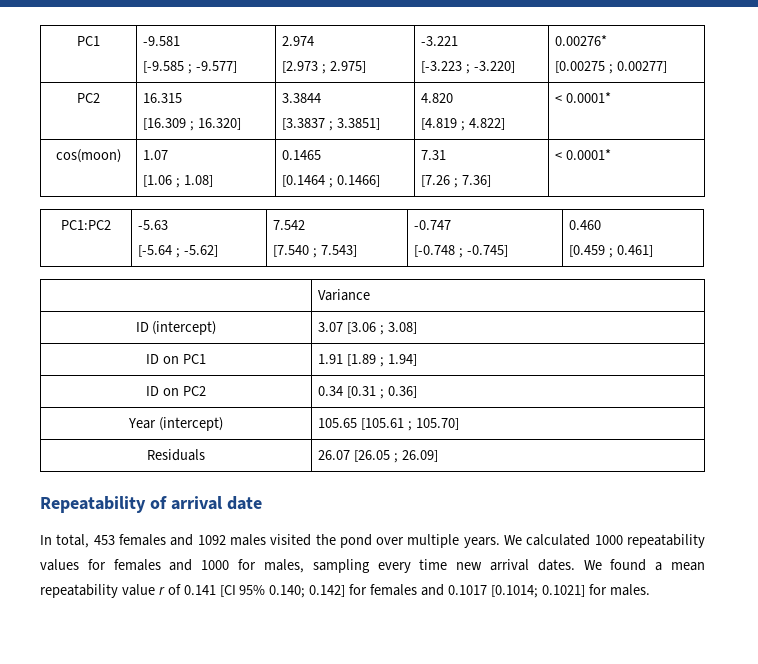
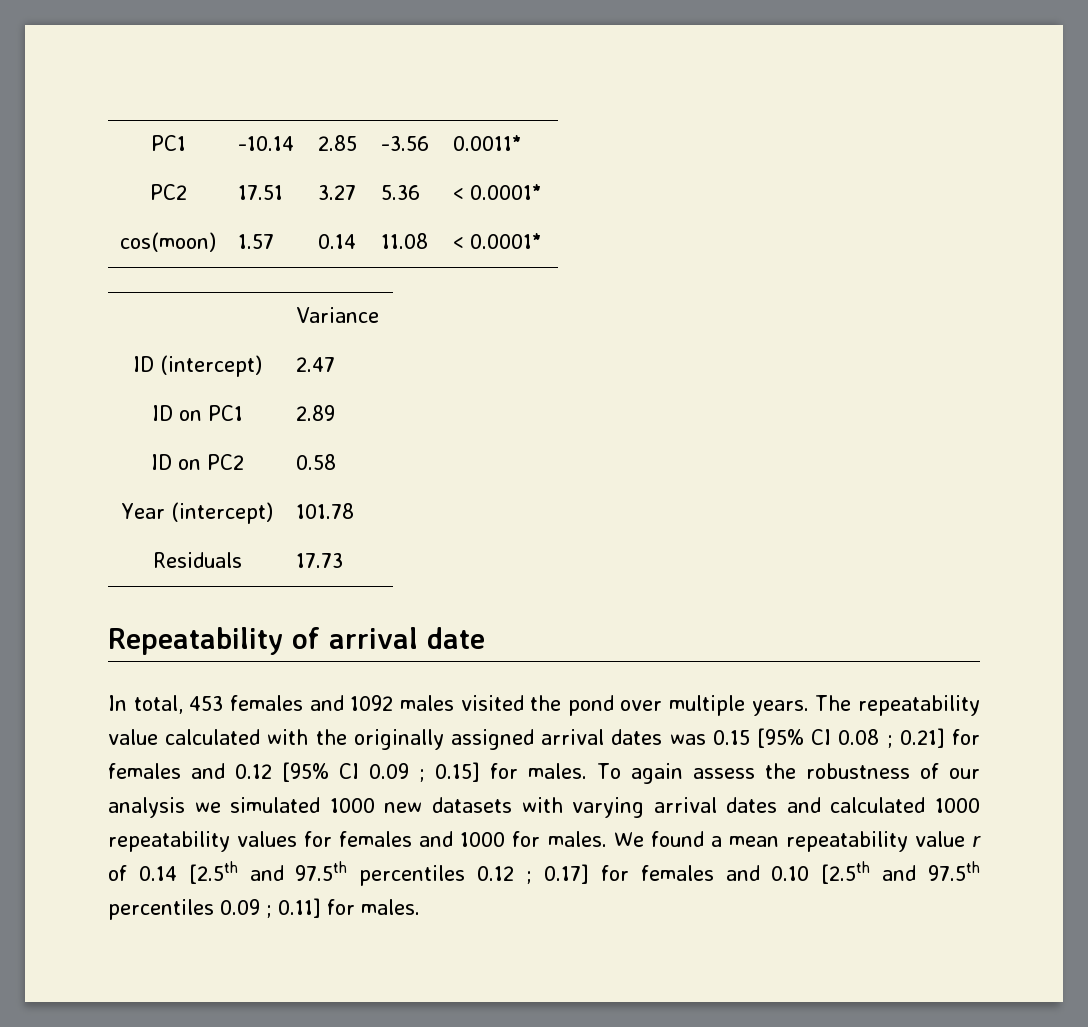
[77,36,100,46] [143,36,181,46] [143,61,238,74] [282,36,315,46] [282,61,367,74] [421,36,459,46] [421,61,516,74] [555,35,608,46] [555,61,668,74] [77,93,100,103] [143,93,183,103] [143,118,242,131] [282,93,322,103] [282,118,381,131] [421,93,454,103] [421,118,506,131] [555,92,612,103] [56,149,121,163] [143,150,169,160] [143,175,214,188] [282,150,322,160] [282,175,381,188] [421,150,447,160] [421,175,492,188] [555,149,612,160] [61,220,111,230] [138,220,169,230] [138,245,219,258] [273,220,306,230] [273,245,358,258] [414,220,452,230] [414,245,509,258] [569,220,602,230] [569,245,654,258] PC1 | -9.581 // [-9.585 ; -9.577] | 2.974 // [2.973 ; 2.975] | -3.221 // [-3.223 ; -3.220] | 0.00276* // [0.00275 ; 0.00277] // PC2 | 16.315 // [16.309 ; 16.320] | 3.3844 // [3.3837 ; 3.3851] | 4.820 // [4.819 ; 4.822] | < 0.0001* // cos(moon) | 1.07 // [1.06 ; 1.08] | 0.1465 // [0.1464 ; 0.1466] | 7.31 // [7.26 ; 7.36] | < 0.0001* // PC1:PC2 | -5.63 // [-5.64 ; -5.62] | 7.542 // [7.540 ; 7.543] | -0.747 // [-0.748 ; -0.745] | 0.460 // [0.459 ; 0.461] -> [150,135,186,151] [238,136,295,151] [318,135,358,151] [381,136,430,151] [453,135,523,151] [149,184,187,200] [238,185,284,200] [318,185,357,200] [381,185,421,200] [453,184,543,200] [120,232,216,252] [238,234,275,249] [318,234,357,249] [381,233,429,249] [453,233,543,249] PC1 | -10.14 | 2.85 | -3.56 | 0.0011* // PC2 | 17.51 | 3.27 | 5.36 | < 0.0001* // cos(moon) | 1.57 | 0.14 | 11.08 | < 0.0001*
[318,322,418,335] 3.07 [3.06 ; 3.08] -> [296,357,336,372] 2.47
[318,354,418,367] 1.91 [1.89 ; 1.94] -> [296,405,336,421] 2.89
[318,386,418,399] [128,417,223,431] [318,418,460,431] [147,449,205,461] [318,450,439,463] 0.34 [0.31 ; 0.36] // Year (intercept) | 105.65 [105.61 ; 105.70] // Residuals | 26.07 [26.05 ; 26.09] -> [296,454,337,470] [121,502,273,524] [296,503,355,519] [152,552,242,568] [296,553,344,568] 0.58 // Year (intercept) | 101.78 // Residuals | 17.73
[504,535,523,545] We -> [815,695,980,716] [108,728,981,750] [108,762,980,784] [108,797,821,818] The repeatability value calculated with the originally assigned arrival dates was 0.15 [95% CI 0.08 ; 0.21] for females and 0.12 [95% CI 0.09 ; 0.15] for males. To again assess the robustness of our analysis we simulated 1000 new datasets with varying arrival dates and
[263,559,575,573] males, sampling every time new arrival dates. -> [547,831,607,847] males.
[183,584,585,598] 0.141 [CI 95% 0.140; 0.142] for females and 0.1017 [0.1014; 0.1021] -> [138,861,980,886] [108,898,321,920] 0.14 [2.5th and 97.5th percentiles 0.12 ; 0.17] for females and 0.10 [2.5th and 97.5th percentiles 0.09 ; 0.11]

